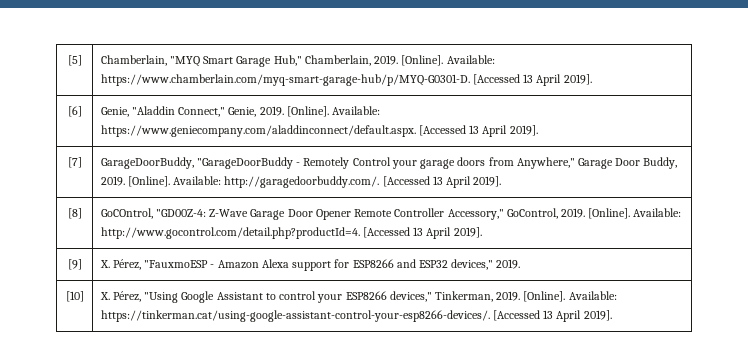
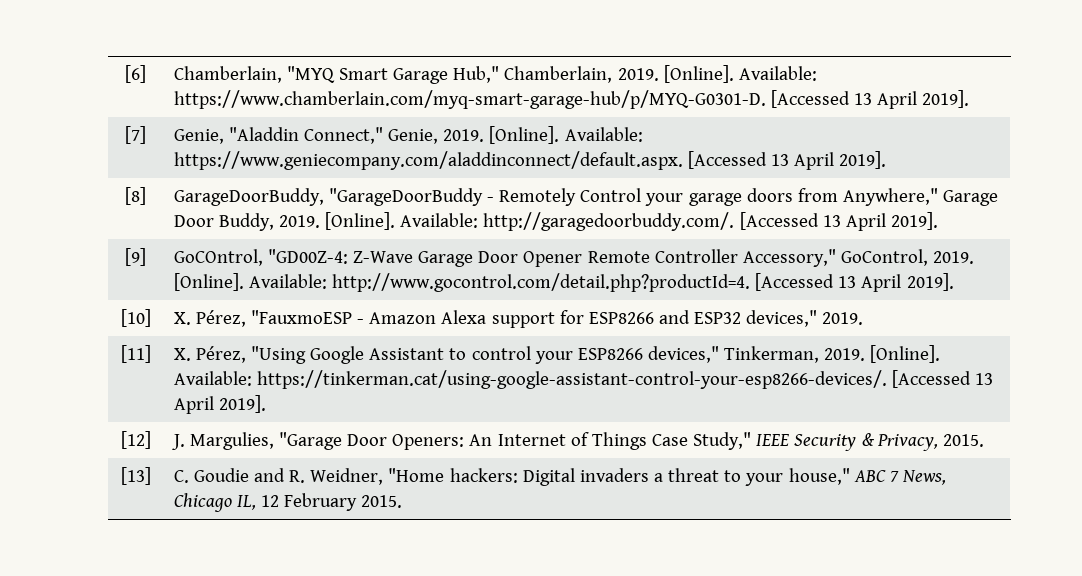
[67,55,82,66] [5] -> [125,65,146,83] [6]
[67,106,82,117] [6] -> [125,126,146,144] [7]
[67,157,82,168] [7] -> [125,187,146,205] [8]
[67,208,82,219] [8] -> [125,248,146,266] [9]
[67,259,82,270] [9] -> [120,309,151,327] [10]
[65,291,84,302] [10] -> [120,345,151,363] [11]
(612, 315) none -> [120,431,151,449] [171,432,984,451] [120,467,151,485] [173,468,946,486] [173,493,403,512] // [12] | J. Margulies, "Garage Door Openers: An Internet of Things Case Study," IEEE Security & Privacy, 2015. // [13] | C. Goudie and R. Weidner, "Home hackers: Digital invaders a threat to your house," ABC 7 News, Chicago IL, 12 February 2015.

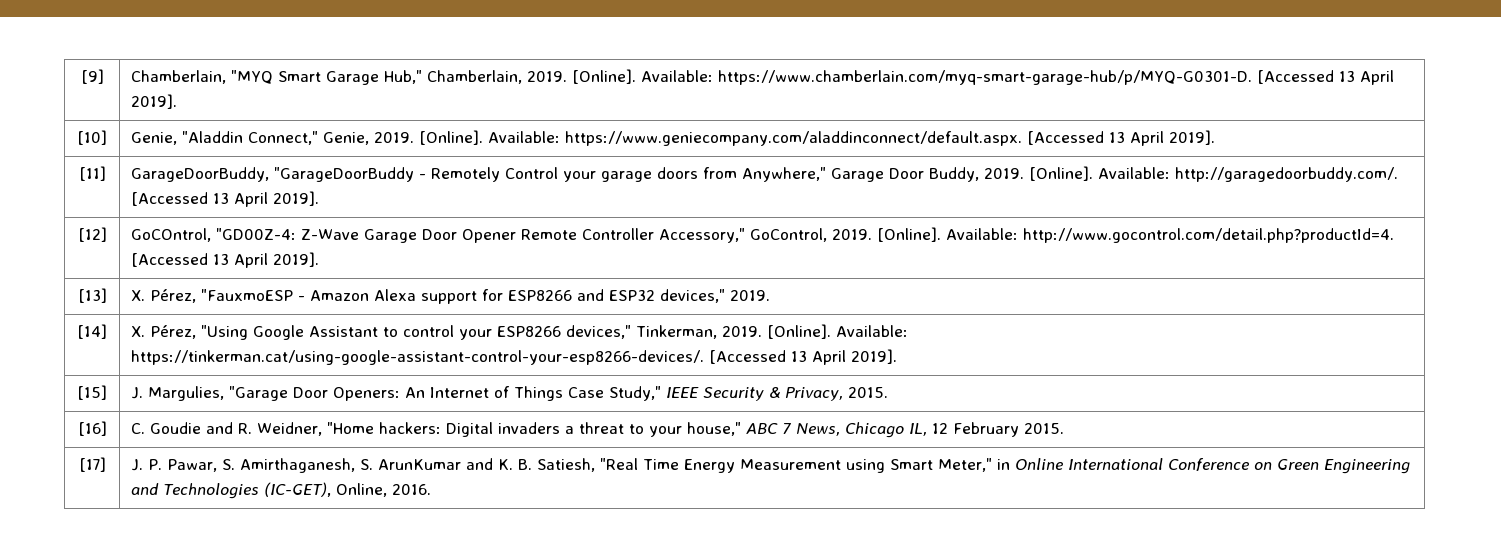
[125,65,146,83] [6] -> [80,69,104,84] [9]
[125,126,146,144] [7] -> [77,130,107,145] [10]
[125,187,146,205] [8] -> [78,166,106,181] [11]
[125,248,146,266] [9] -> [77,227,107,242] [12]
[120,309,151,327] [10] -> [77,288,107,303] [13]
[120,345,151,363] [11] -> [77,324,107,339] [14]
[120,431,151,449] [12] -> [77,385,107,400] [15]
[120,467,151,485] [13] -> [77,421,107,436] [16]
(403, 501) none -> [78,457,106,472] [131,458,1411,474] [131,482,432,499] // [17] | J. P. Pawar, S. Amirthaganesh, S. ArunKumar and K. B. Satiesh, "Real Time Energy Measurement using Smart Meter," in Online International Conference on Green Engineering and Technologies (IC-GET), Online, 2016.

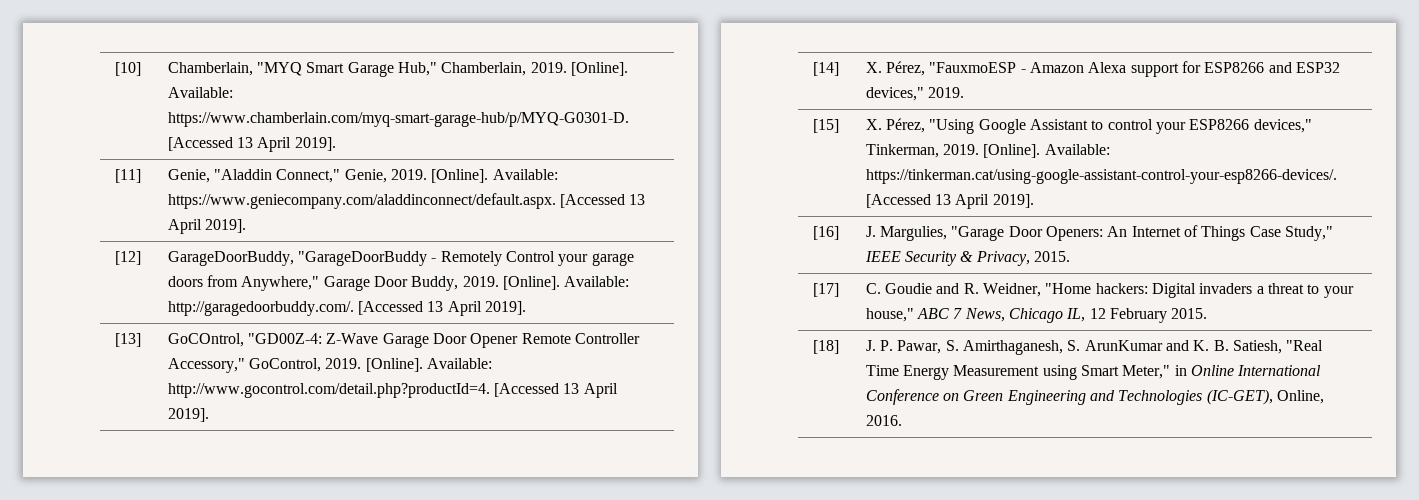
[80,69,104,84] [9] -> [114,62,141,76] [10]
[77,130,107,145] [10] -> [114,169,141,183] [11]
[78,166,106,181] [11] -> [114,251,141,265] [12]
[77,227,107,242] [12] -> [114,333,141,347] [13]
[77,288,107,303] [13] -> [812,62,839,76] [14]
[77,324,107,339] [14] -> [812,119,839,133] [15]
[77,385,107,400] [15] -> [812,226,839,240] [16]
[77,421,107,436] [16] -> [812,283,839,297] [17]
[78,457,106,472] [17] -> [812,340,839,354] [18]

